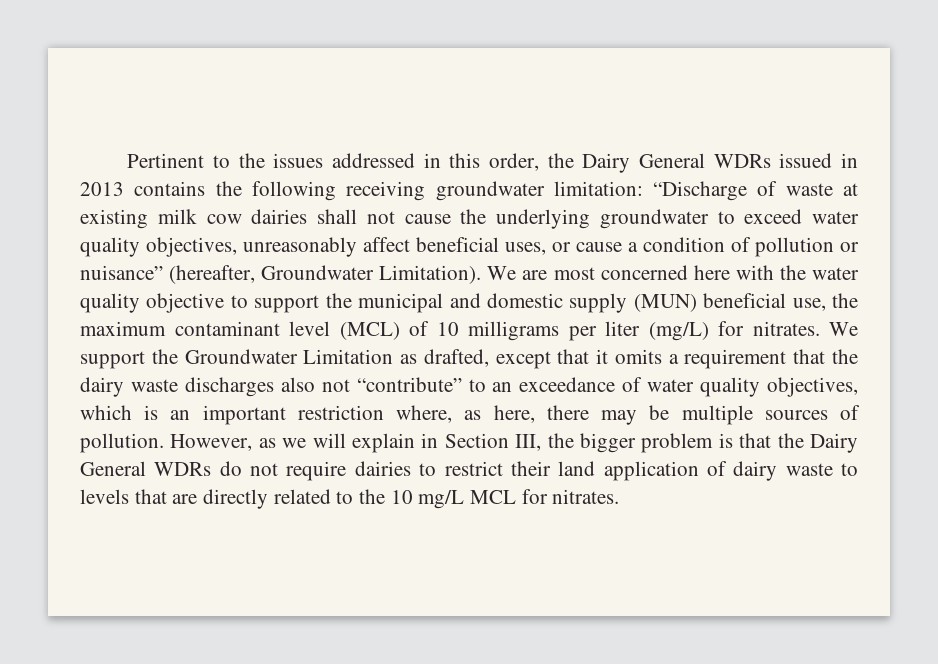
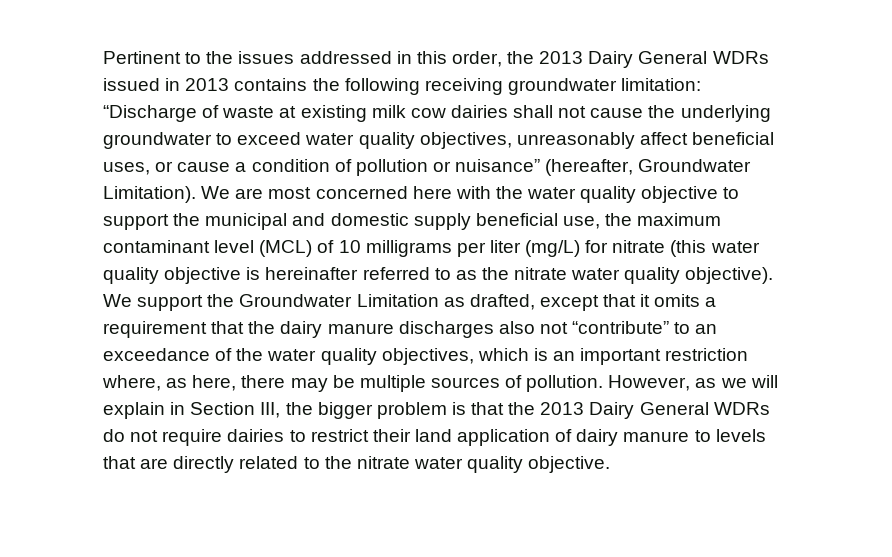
(574, 160) none -> [539,51,584,64] 2013
[633,294,697,312] (MUN) -> (471, 221) none
[752,321,820,336] nitrates. -> [612,240,760,257] [103,267,774,284] nitrate (this water quality objective is hereinafter referred to as the nitrate water quality objective).
[130,379,178,392] waste -> [327,323,394,334] manure
(643, 384) none -> [236,348,264,361] the
(804, 440) none -> [540,402,585,415] 2013
[785,463,833,476] waste -> [623,431,690,442] manure
[390,489,620,509] 10 mg/L MCL for nitrates. -> [356,456,611,473] nitrate water quality objective.

